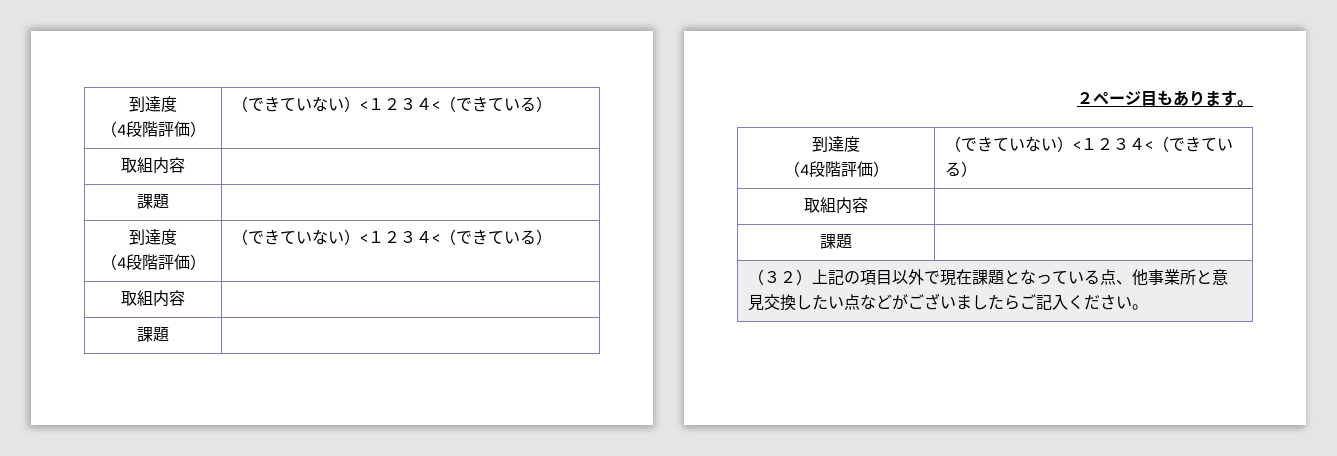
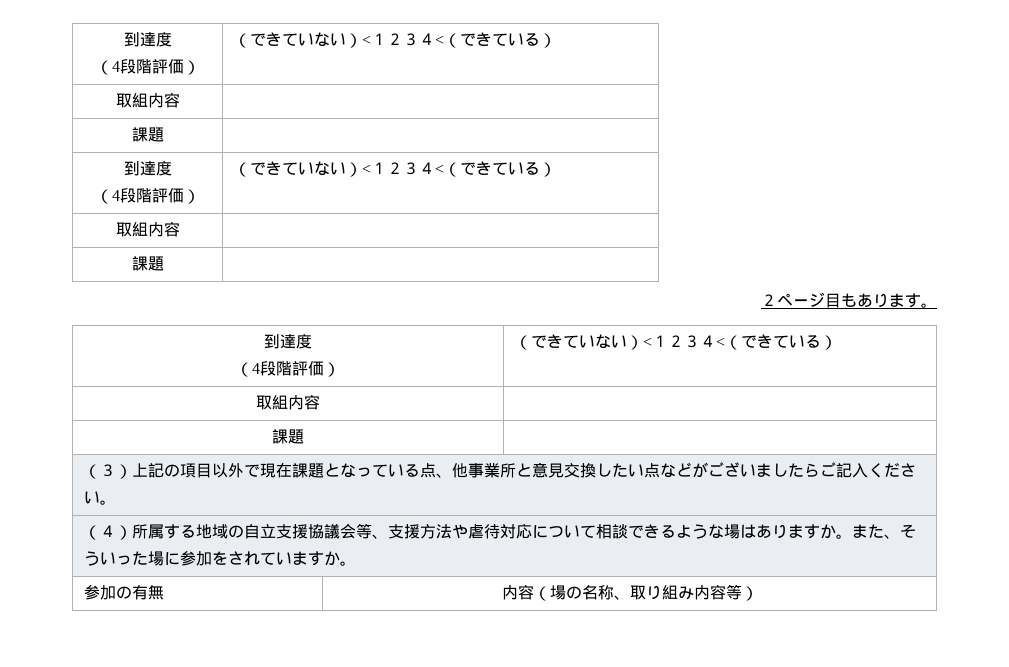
[779,271,796,283] ２ -> (116, 470) none
(1148, 307) none -> [83,523,916,540] [83,551,356,566] [83,585,164,600] [501,584,758,601] // （４）所属する地域の自立支援協議会等、支援方法や虐待対応について相談できるような場はありますか。また、そういった場に参加をされていますか。 // 参加の有無 | 内容（場の名称、取り組み内容等）

